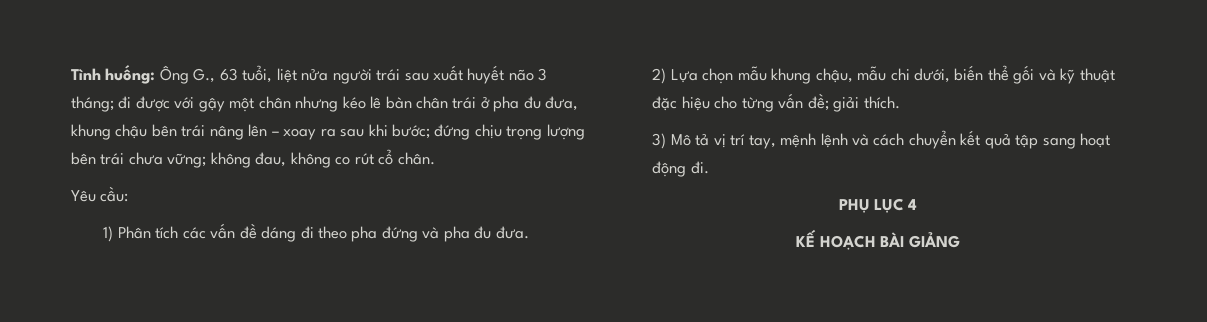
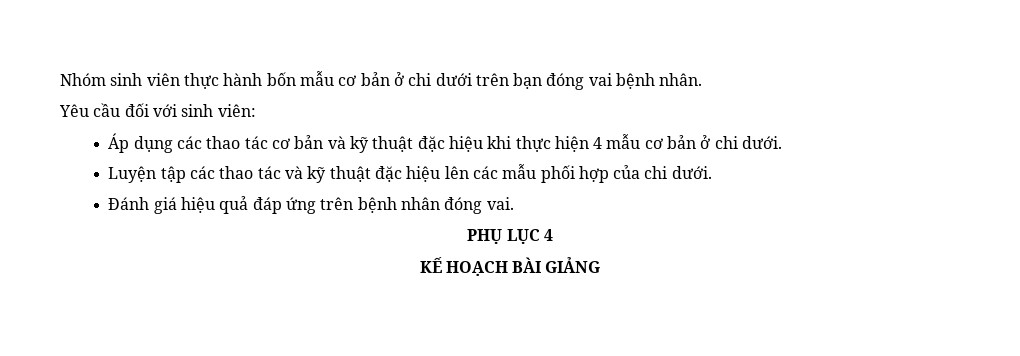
[71,65,548,84] [71,96,579,112] [71,124,585,140] [71,149,435,168] [71,186,129,202] [103,223,529,242] [652,65,1115,84] [652,93,900,112] [652,130,1111,149] [652,161,709,177] Tình huống: Ông G., 63 tuổi, liệt nửa người trái sau xuất huyết não 3 tháng; đi được với gậy một chân nhưng kéo lê bàn chân trái ở pha đu đưa, khung chậu bên trái nâng lên – xoay ra sau khi bước; đứng chịu trọng lượng bên trái chưa vững; không đau, không co rút cổ chân. // Yêu cầu: // 1) Phân tích các vấn đề dáng đi theo pha đứng và pha đu đưa. // 2) Lựa chọn mẫu khung chậu, mẫu chi dưới, biến thể gối và kỹ thuật đặc hiệu cho từng vấn đề; giải thích. // 3) Mô tả vị trí tay, mệnh lệnh và cách chuyển kết quả tập sang hoạt động đi. -> [60,71,703,90] [59,103,256,117] [108,133,783,153] [108,164,712,183] [108,196,514,214] Nhóm sinh viên thực hành bốn mẫu cơ bản ở chi dưới trên bạn đóng vai bệnh nhân. // Yêu cầu đối với sinh viên: // Áp dụng các thao tác cơ bản và kỹ thuật đặc hiệu khi thực hiện 4 mẫu cơ bản ở chi dưới. // Luyện tập các thao tác và kỹ thuật đặc hiệu lên các mẫu phối hợp của chi dưới. // Đánh giá hiệu quả đáp ứng trên bệnh nhân đóng vai.

